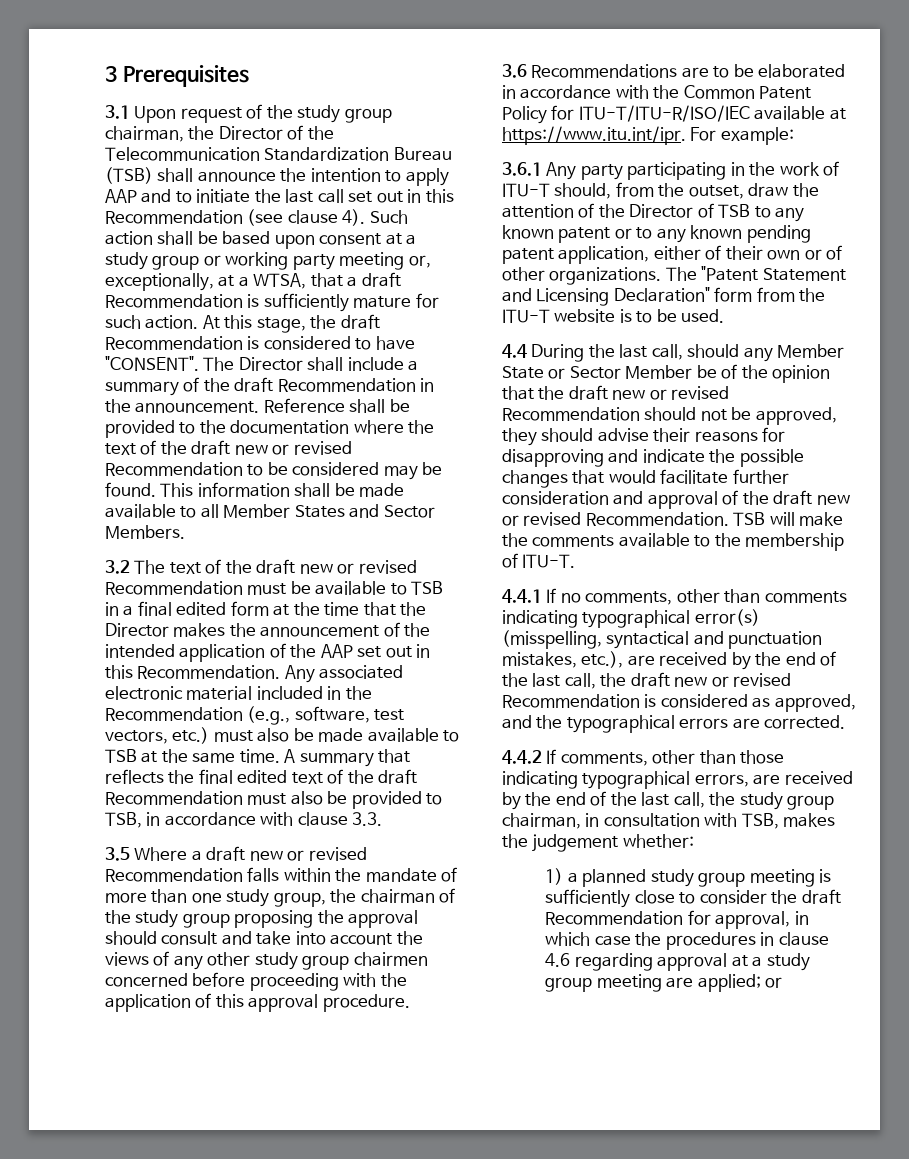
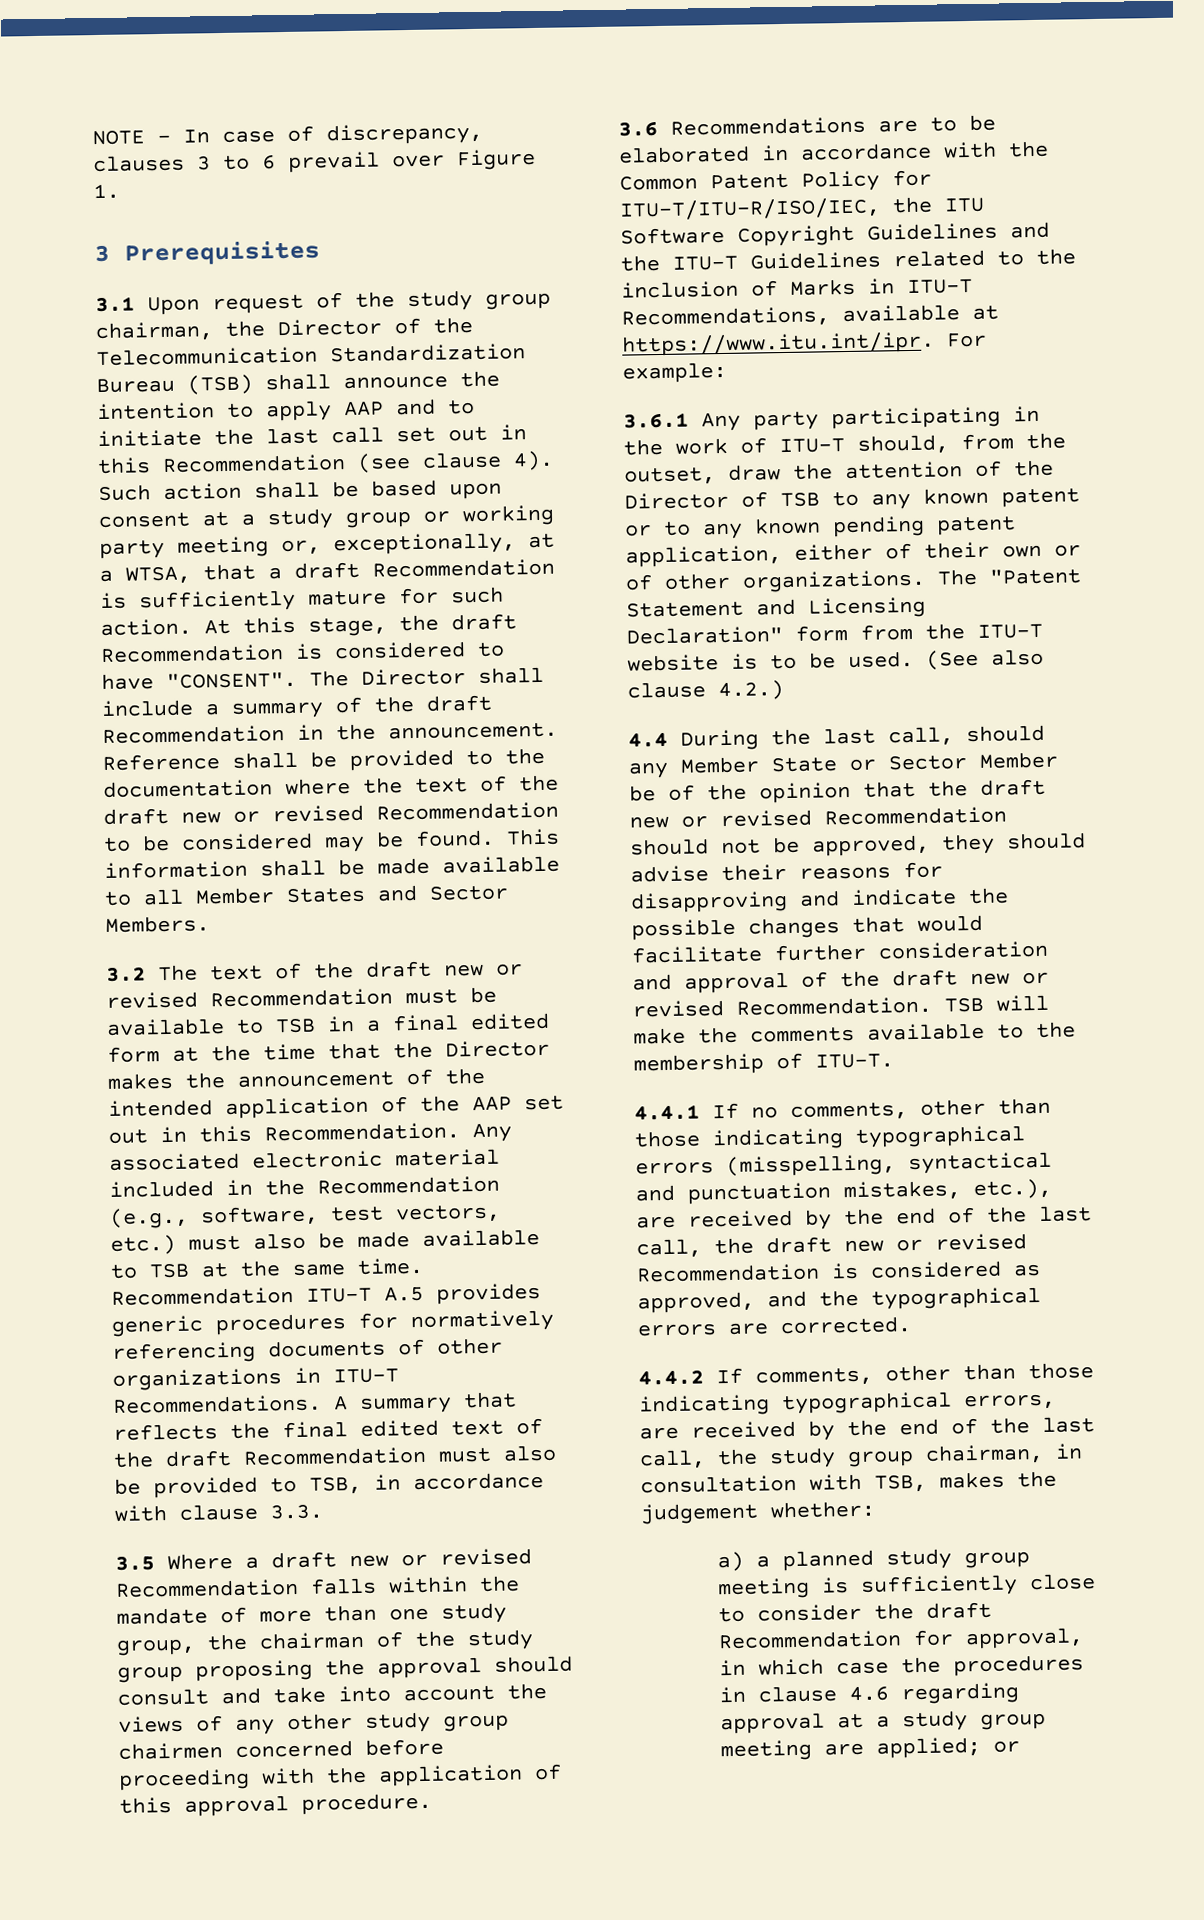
(105, 74) none -> [92,122,483,146] [93,148,536,173] [93,183,120,200] NOTE – In case of discrepancy, clauses 3 to 6 prevail over Figure 1. //
(280, 756) none -> [111,1283,541,1306] [111,1309,554,1337] [112,1337,503,1364] [112,1367,399,1391] [112,1394,322,1414] Recommendation ITU-T A.5 provides generic procedures for normatively referencing documents of other organizations in ITU-T Recommendations.
[578,105,750,122] ITU-T/ITU-R/ISO/IEC -> [619,196,985,221] [620,221,1050,247] [620,248,1076,272] [621,278,973,299] [621,306,830,329] ITU-T/ITU-R/ISO/IEC, the ITU Software Copyright Guidelines and the ITU-T Guidelines related to the inclusion of Marks in ITU-T Recommendations,
(725, 316) none -> [926,648,1044,670] [627,680,784,701] (See also clause 4.2.)
[764,591,847,603] [502,609,760,628] comments indicating typographical error(s) -> [634,1125,1026,1151] [635,1161,714,1175] those indicating typographical errors
[545,868,564,885] 1) -> [716,1551,744,1572] a)

